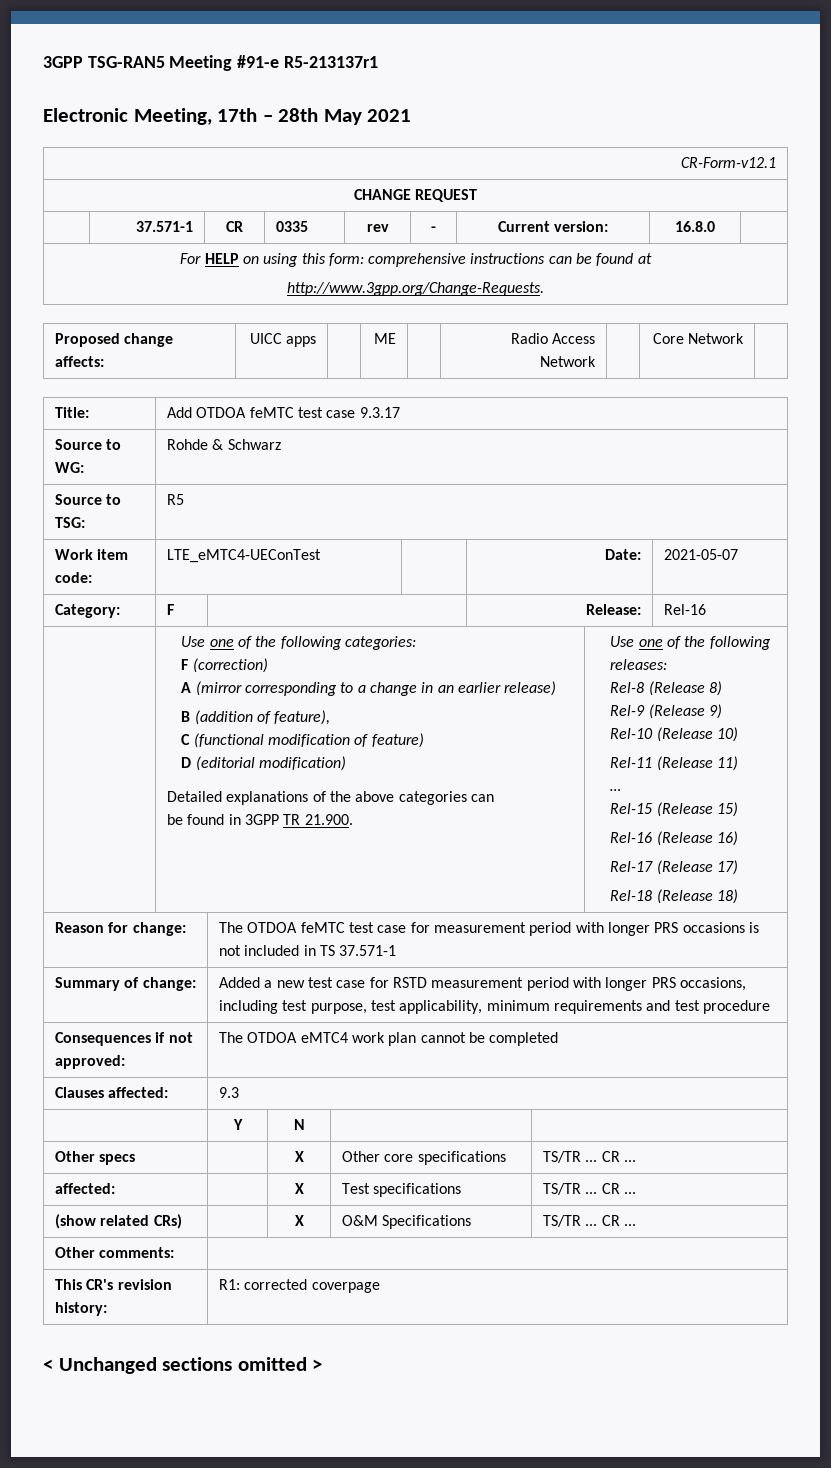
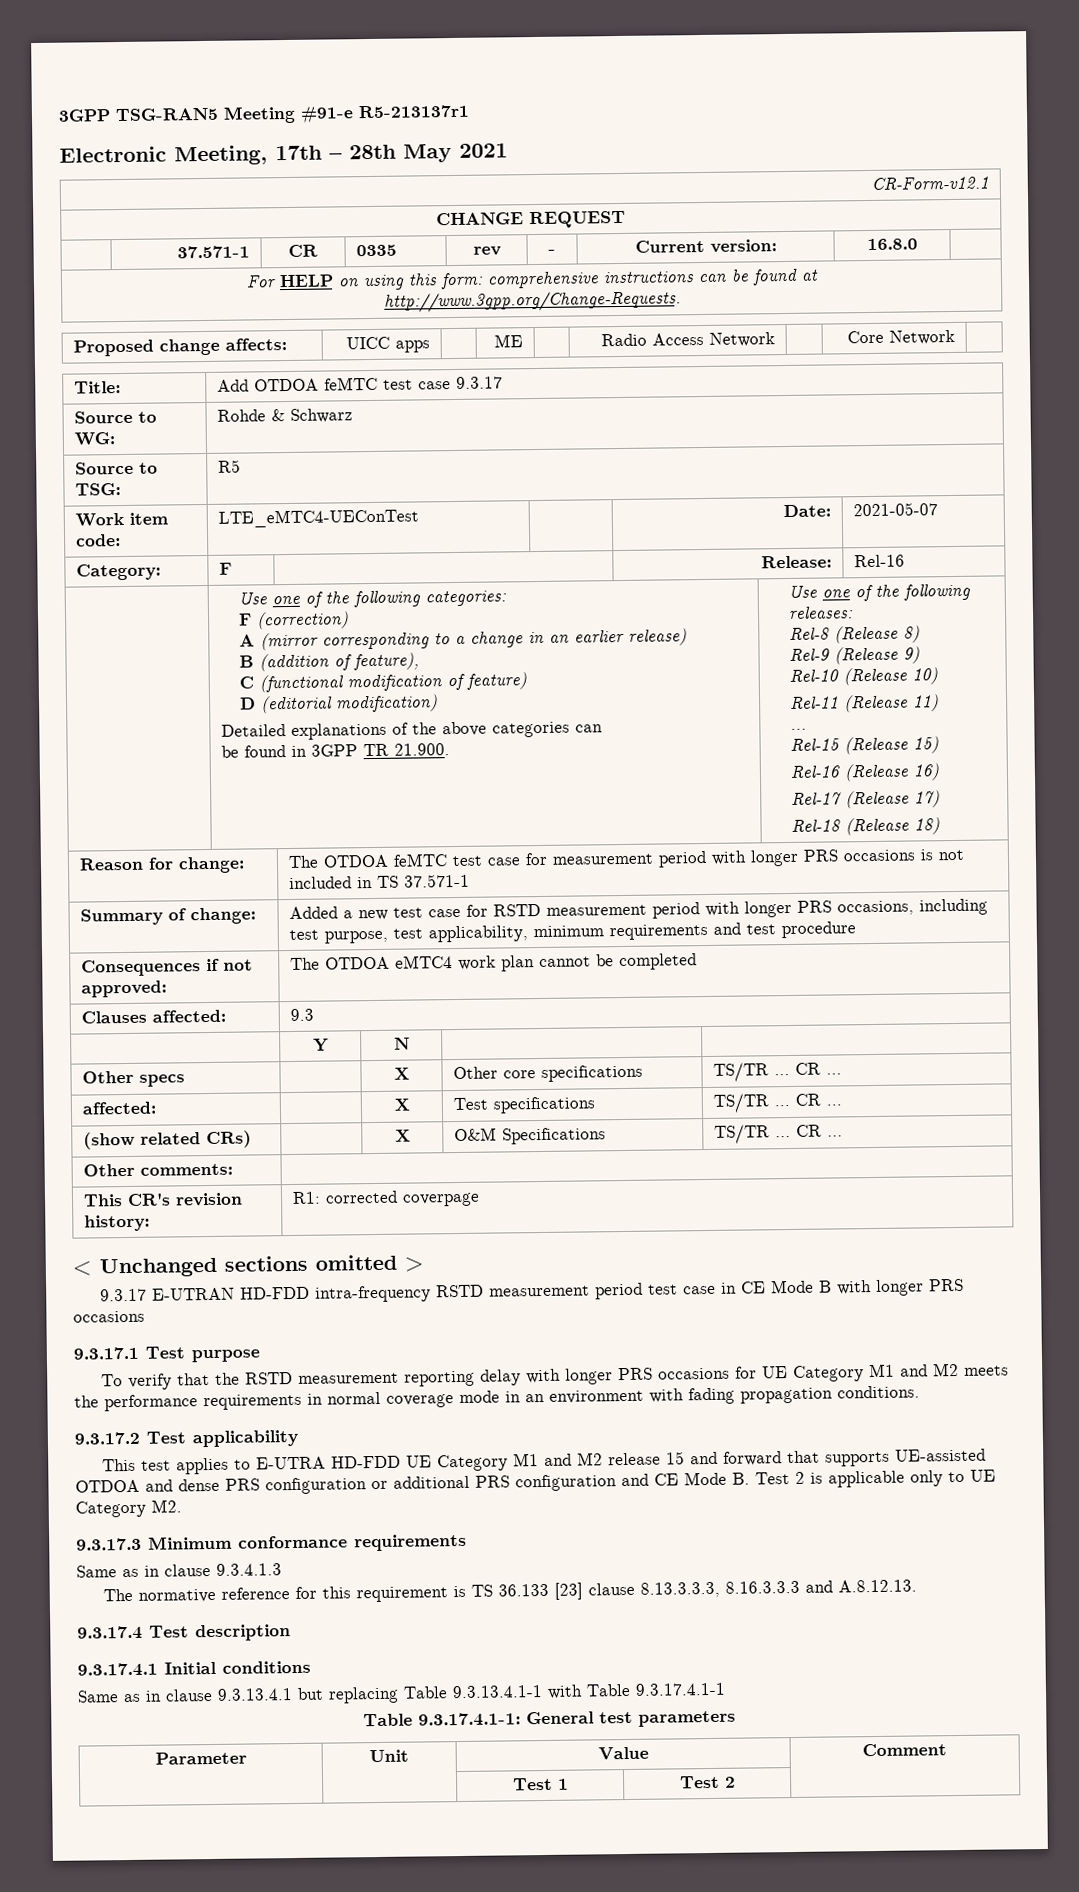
(323, 1365) none -> [99,1278,964,1303] [73,1310,145,1323] [73,1346,260,1363] [100,1362,1009,1390] [74,1385,920,1412] [74,1429,299,1448] [101,1448,986,1475] [75,1469,996,1495] [75,1499,182,1518] [76,1533,467,1552] [76,1563,282,1578] [102,1579,917,1603] [77,1624,291,1642] [77,1660,311,1677] [77,1682,726,1704] [362,1710,736,1727] [154,1751,247,1765] [369,1749,409,1763] [597,1746,649,1760] [862,1743,947,1757] [512,1777,569,1791] [679,1775,736,1789] // 9.3.17 E-UTRAN HD-FDD intra-frequency RSTD measurement period test case in CE Mode B with longer PRS occasions // 9.3.17.1 Test purpose // To verify that the RSTD measurement reporting delay with longer PRS occasions for UE Category M1 and M2 meets the performance requirements in normal coverage mode in an environment with fading propagation conditions. // 9.3.17.2 Test applicability // This test applies to E-UTRA HD-FDD UE Category M1 and M2 release 15 and forward that supports UE-assisted OTDOA and dense PRS configuration or additional PRS configuration and CE Mode B. Test 2 is applicable only to UE Category M2. // 9.3.17.3 Minimum conformance requirements // Same as in clause 9.3.4.1.3 // The normative reference for this requirement is TS 36.133 [23] clause 8.13.3.3.3, 8.16.3.3.3 and A.8.12.13. // 9.3.17.4 Test description // 9.3.17.4.1 Initial conditions // Same as in clause 9.3.13.4.1 but replacing Table 9.3.13.4.1-1 with Table 9.3.17.4.1-1 // Table 9.3.17.4.1-1: General test parameters // Parameter | Unit | Value | Comment // | | Test 1 | Test 2 |

